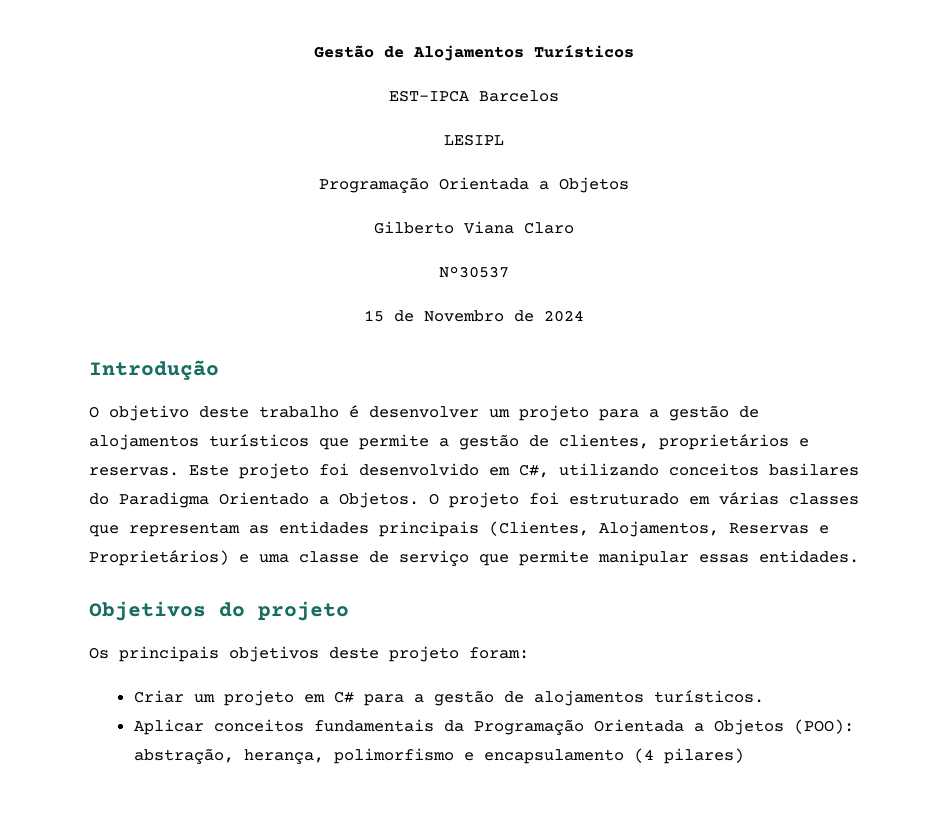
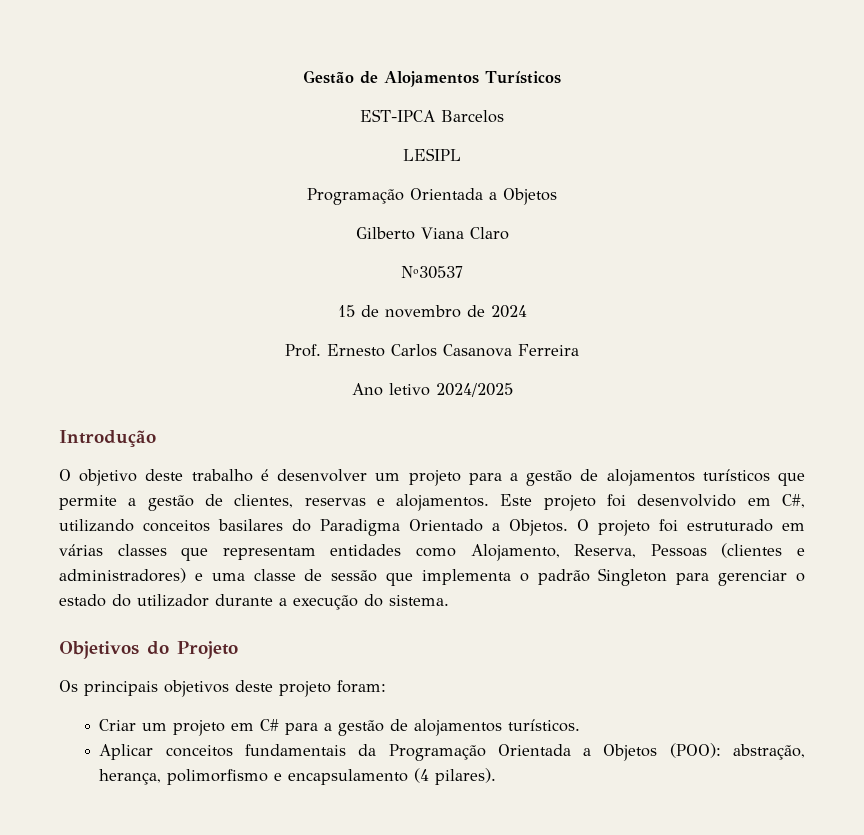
[424,310,504,322] Novembro -> [384,305,461,318] novembro
(584, 316) none -> [285,344,579,357] [351,383,513,397] // Prof. Ernesto Carlos Casanova Ferreira // Ano letivo 2024/2025
[659,434,809,450] [89,467,179,476] proprietários e reservas. -> [304,494,490,511] reservas e alojamentos.
[249,521,829,537] [89,550,859,566] as entidades principais (Clientes, Alojamentos, Reservas e Proprietários) e uma classe de serviço que permite manipular essas entidades. -> [330,543,806,561] [59,568,805,586] [59,594,449,610] entidades como Alojamento, Reserva, Pessoas (clientes e administradores) e uma classe de sessão que implementa o padrão Singleton para gerenciar o estado do utilizador durante a execução do sistema.
[258,601,349,621] projeto -> [177,641,238,659] Projeto
[663,748,744,764] pilares) -> [435,768,497,785] pilares).

